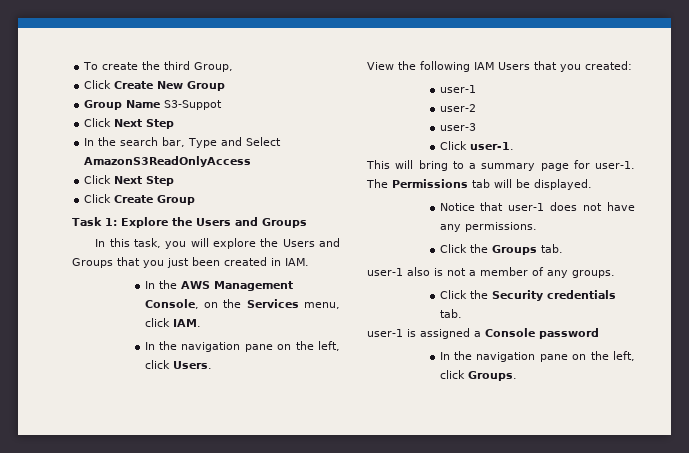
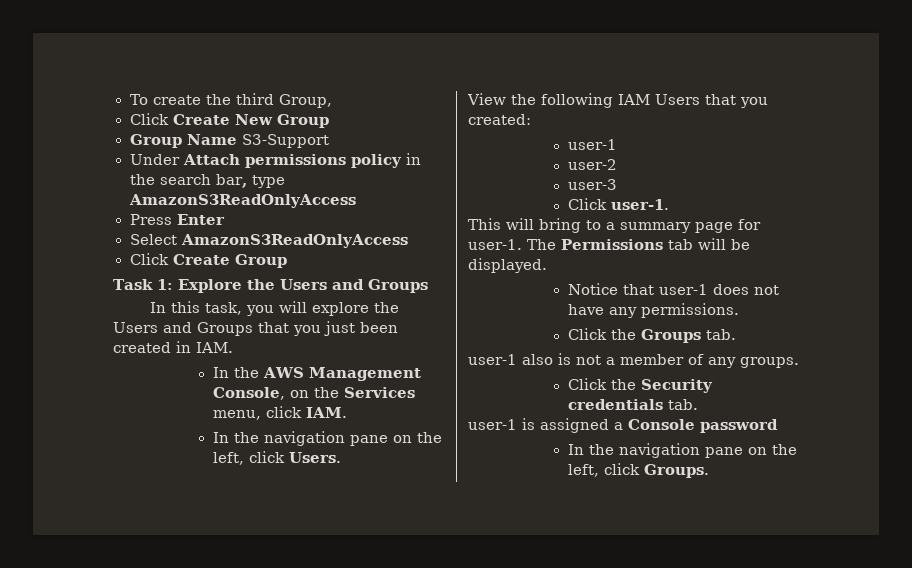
[164,100,223,110] [84,118,175,129] [84,137,243,148] S3-Suppot // Click Next Step // In the search bar, Type and -> [241,134,329,148] [129,153,421,168] [129,174,285,188] [128,194,356,208] [129,214,225,225] S3-Support // Under Attach permissions policy in the search bar, type AmazonS3ReadOnlyAccess // Press Enter //
[84,175,175,186] // Click Next Step -> (408, 241) none

